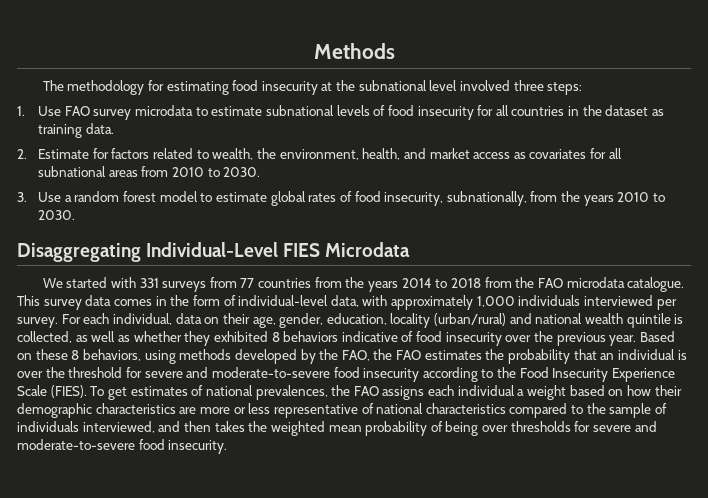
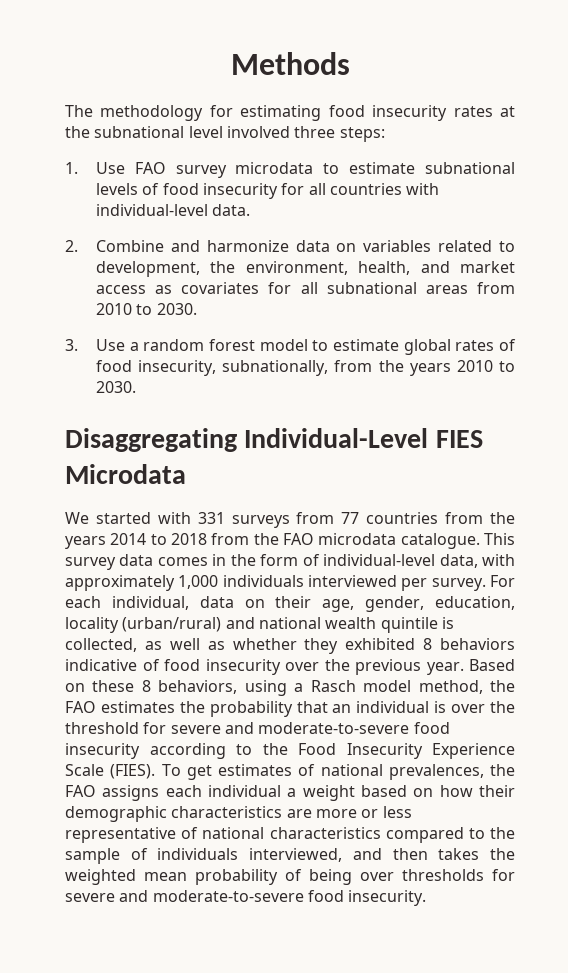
(318, 88) none -> [453,106,493,117] rates
[568,105,665,116] [38,123,114,138] [17,148,150,159] in the dataset as training data. // 2. Estimate for factors -> [406,183,440,195] [95,204,251,216] [65,240,432,252] with individual-level data. // 2. Combine and harmonize data on variables
[212,148,254,160] wealth, -> [95,261,200,277] development,
[179,349,370,364] methods developed by the FAO, -> [294,680,483,694] a Rasch model method,

